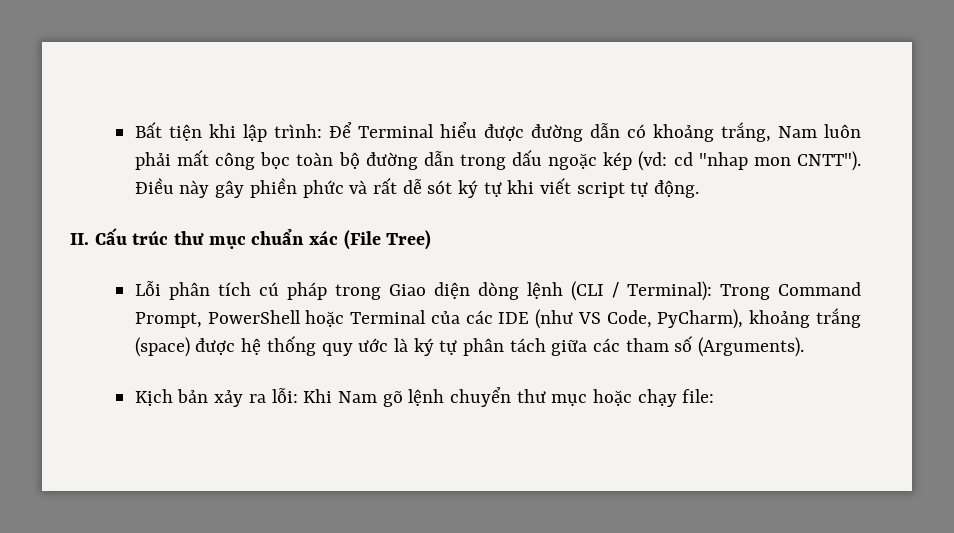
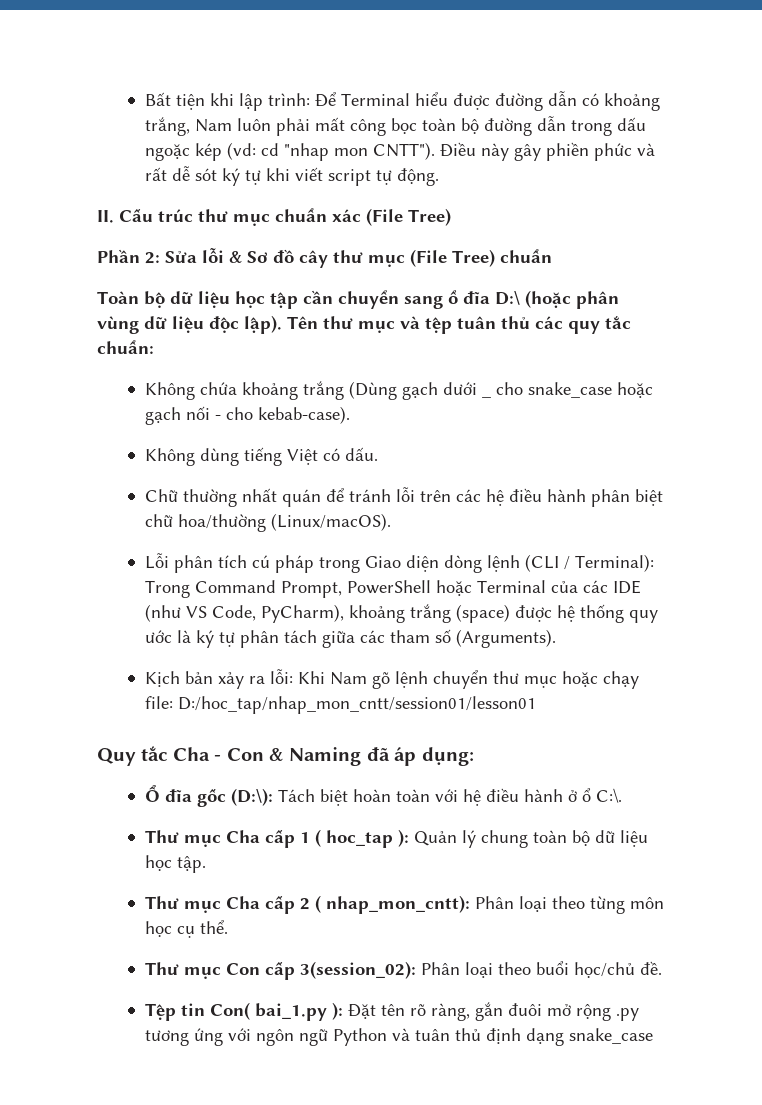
(432, 240) none -> [97,248,552,268] [97,290,619,309] [97,315,631,334] [97,340,154,354] [145,381,478,400] [482,395,492,398] [496,382,654,398] [145,406,351,425] [145,447,379,466] [145,487,664,507] [145,513,392,532] // Phần 2: Sửa lỗi & Sơ đồ cây thư mục (File Tree) chuẩn // Toàn bộ dữ liệu học tập cần chuyển sang ổ đĩa D:\ (hoặc phân vùng dữ liệu độc lập). Tên thư mục và tệp tuân thủ các quy tắc chuẩn: // Không chứa khoảng trắng (Dùng gạch dưới _ cho snake_case hoặc gạch nối - cho kebab-case). // Không dùng tiếng Việt có dấu. // Chữ thường nhất quán để tránh lỗi trên các hệ điều hành phân biệt chữ hoa/thường (Linux/macOS).
(715, 396) none -> [178,696,537,714] [97,746,474,766] [145,785,623,807] [145,829,649,848] [145,855,207,873] [145,895,665,914] [145,920,229,938] [145,961,663,980] [145,1002,640,1021] [145,1028,654,1046] D:/hoc_tap/nhap_mon_cntt/session01/lesson01 // Quy tắc Cha - Con & Naming đã áp dụng: // Ổ đĩa gốc (D:\): Tách biệt hoàn toàn với hệ điều hành ở ổ C:\. // Thư mục Cha cấp 1 ( hoc_tap ): Quản lý chung toàn bộ dữ liệu học tập. // Thư mục Cha cấp 2 ( nhap_mon_cntt): Phân loại theo từng môn học cụ thể. // Thư mục Con cấp 3(session_02): Phân loại theo buổi học/chủ đề. // Tệp tin Con( bai_1.py ): Đặt tên rõ ràng, gắn đuôi mở rộng .py tương ứng với ngôn ngữ Python và tuân thủ định dạng snake_case

